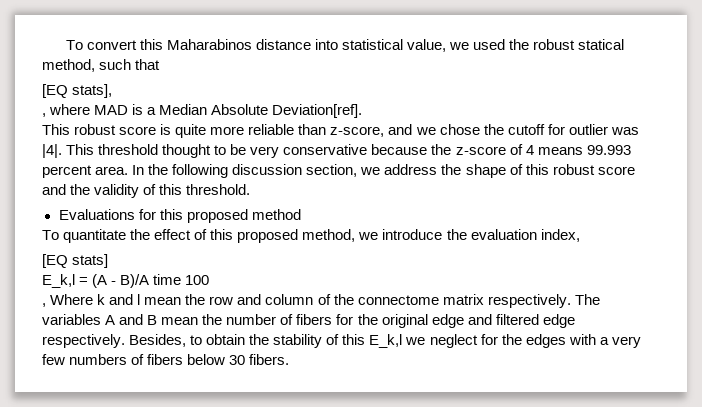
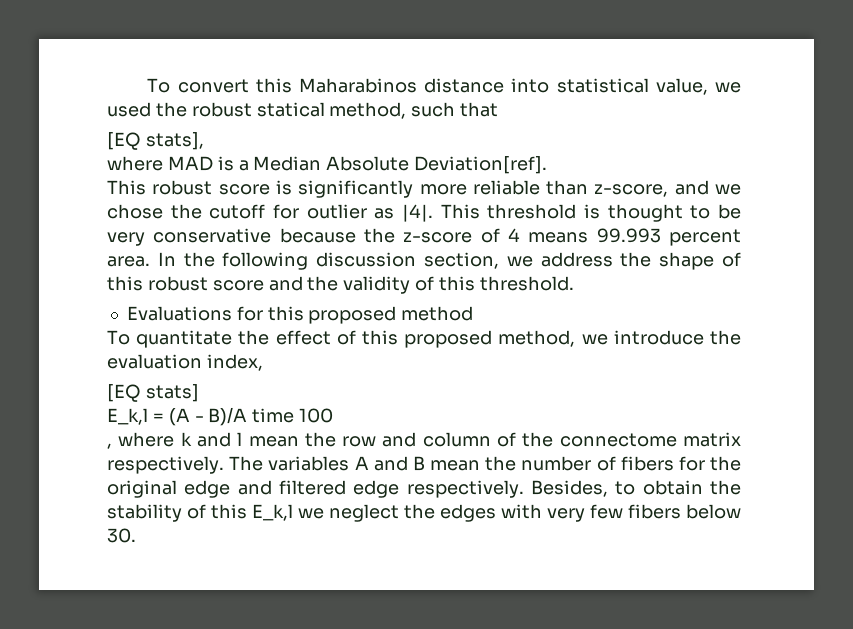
[42,113,46,117] , -> (204, 141) none
[175,124,207,138] quite -> [298,180,414,198] significantly
[610,127,639,135] was -> [374,208,395,219] as
(159, 149) none -> [584,204,601,219] is
[50,294,94,305] Where -> [118,432,175,447] where
[480,334,498,345] for -> (399, 513) none
[599,337,609,345] a -> (542, 511) none
[69,354,290,365] numbers of fibers below 30 fibers. -> [628,504,741,519] [107,528,136,543] fibers below 30.

